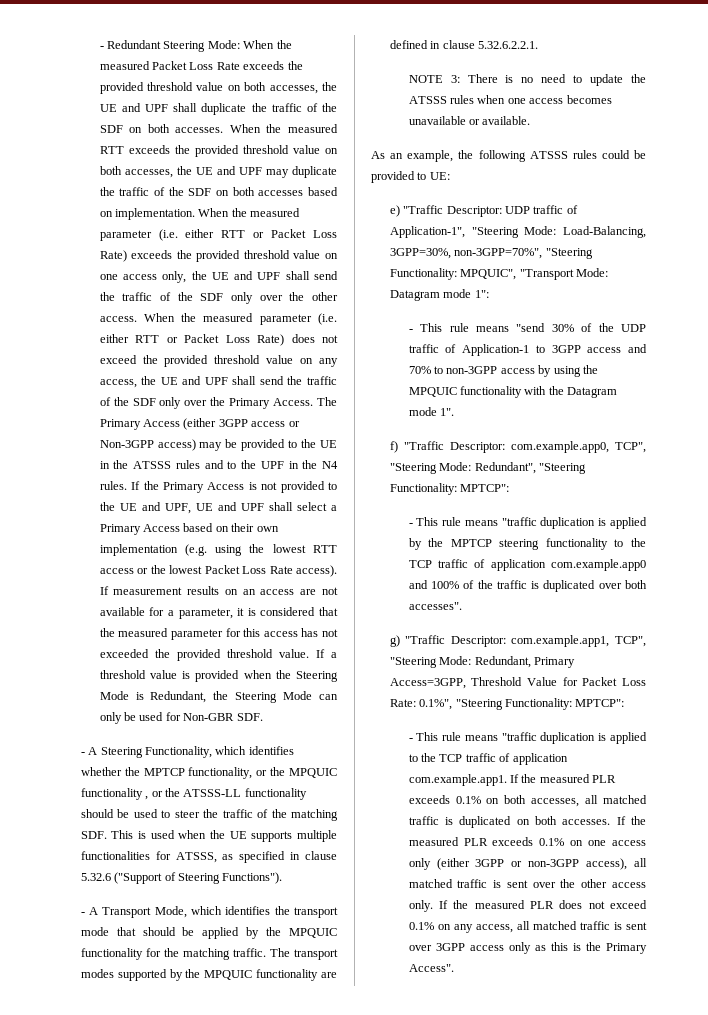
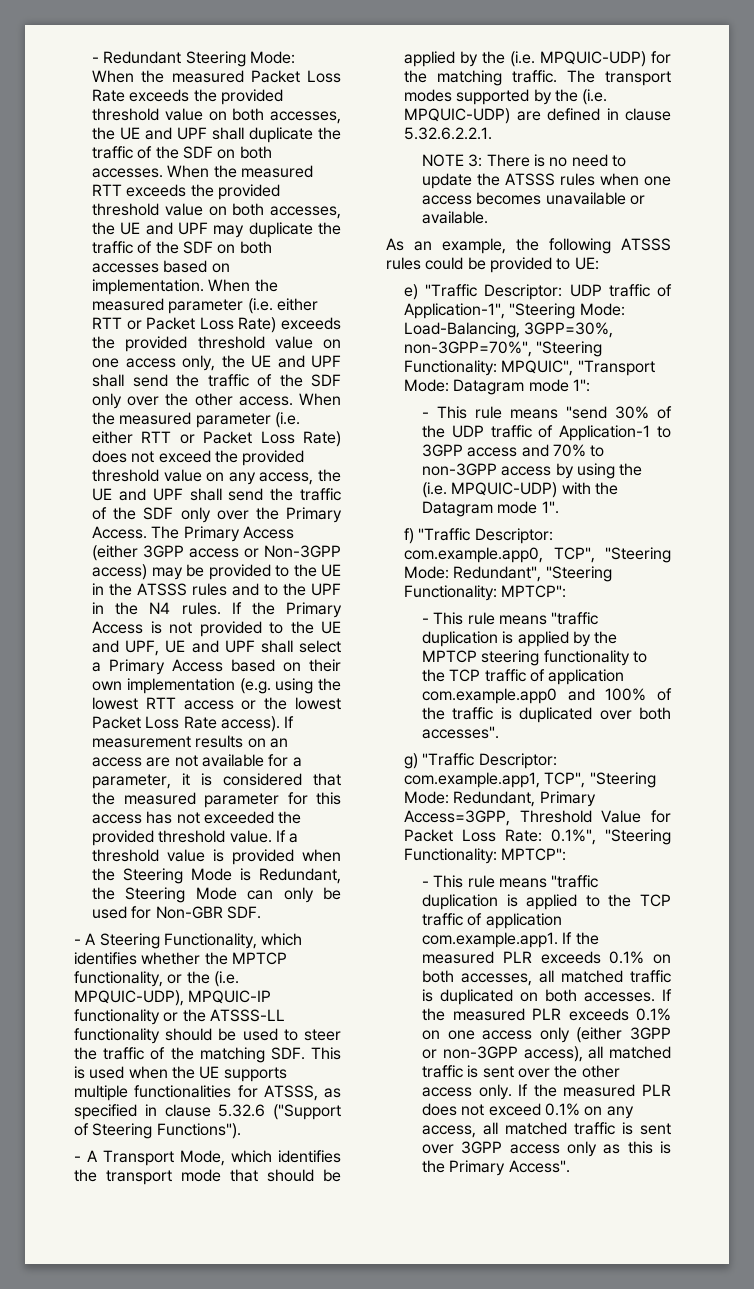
[289,768,337,778] [80,788,149,800] MPQUIC functionality , -> [213,971,239,987] [74,990,272,1006] [74,1009,161,1025] (i.e. MPQUIC-UDP), MPQUIC-IP functionality
[289,928,337,938] [80,948,143,960] MPQUIC functionality -> [510,51,647,67] (i.e. MPQUIC-UDP)
[204,969,319,981] MPQUIC functionality -> [582,89,608,105] [404,108,511,124] (i.e. MPQUIC-UDP)
[408,386,523,398] MPQUIC functionality -> [422,482,558,498] (i.e. MPQUIC-UDP)

